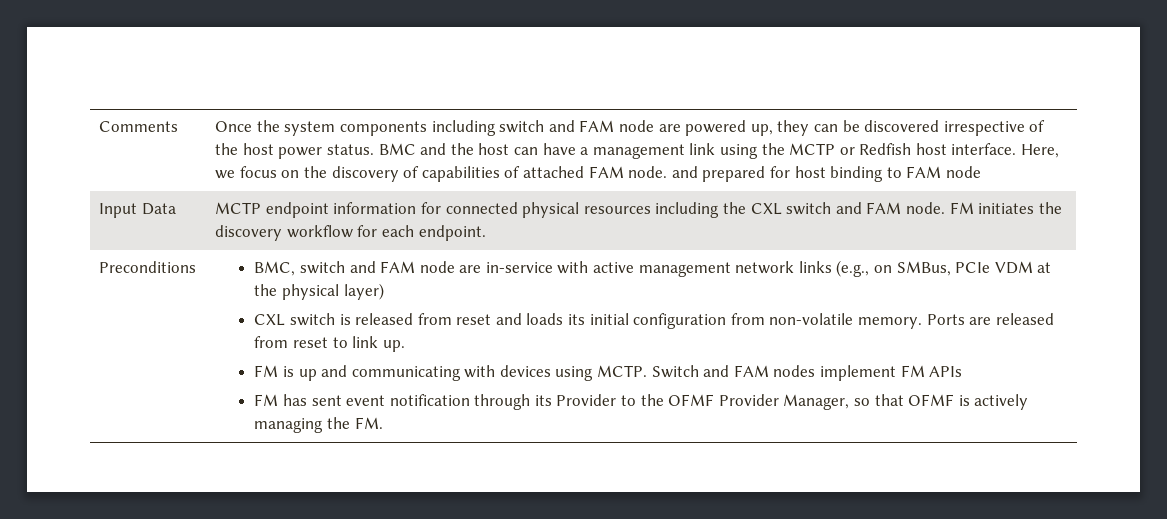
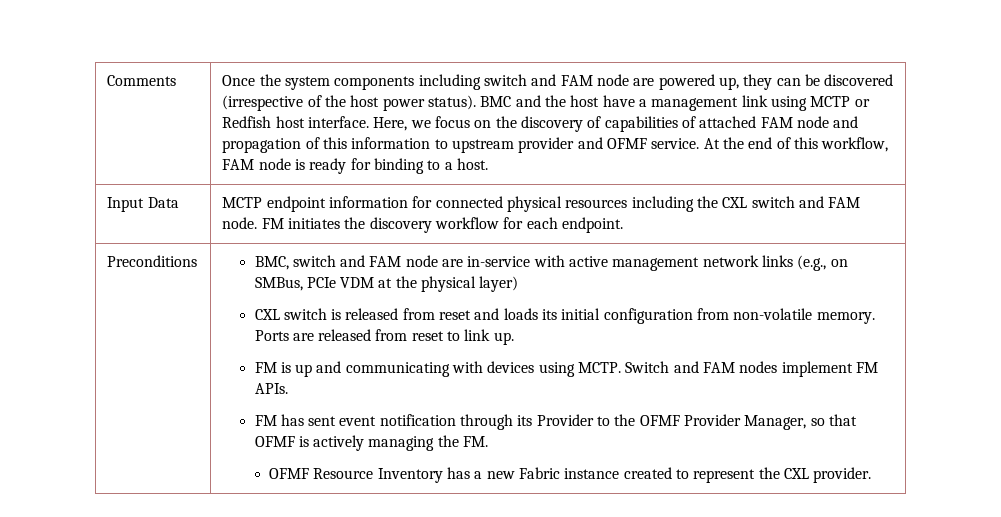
[943,121,1025,136] irrespective -> [222,95,304,111] (irrespective
[327,144,375,155] status. -> [427,95,476,110] status).
[513,147,538,155] can -> (600, 101) none
[761,143,785,155] the -> (807, 103) none
[628,166,981,182] node. and prepared for host binding to FAM node -> [796,116,859,128] [222,137,889,153] [222,158,488,174] node and propagation of this information to upstream provider and OFMF service. At the end of this workflow, FAM node is ready for binding to a host.
[929,366,963,377] APIs -> [254,383,288,394] APIs.
(383, 423) none -> [269,467,872,483] // OFMF Resource Inventory has a new Fabric instance created to represent the CXL provider.

